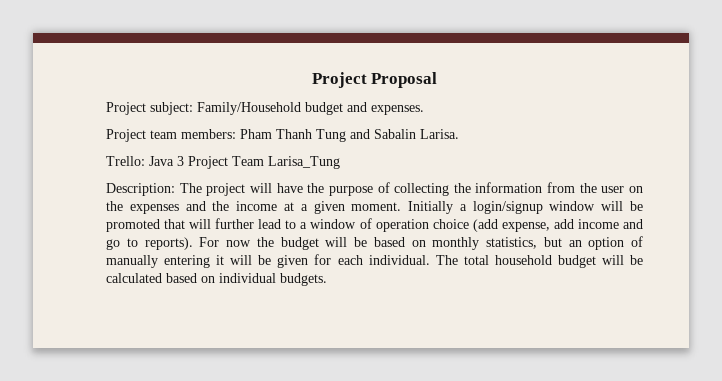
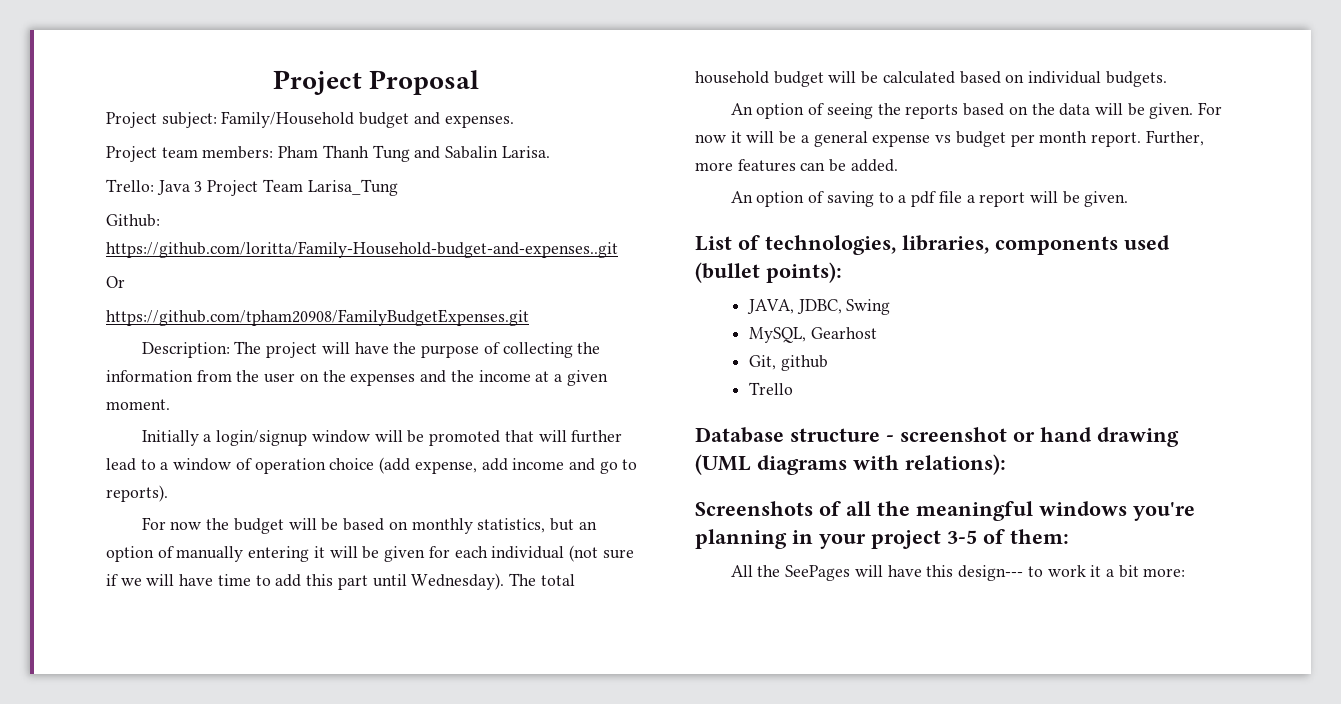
(340, 162) none -> [106,214,160,227] [106,241,618,258] [106,276,125,288] [106,309,529,326] // Github: https://github.com/loritta/Family-Household-budget-and-expenses..git // Or // https://github.com/tpham20908/FamilyBudgetExpenses.git
(402, 206) none -> (170, 404) //
(193, 243) none -> (168, 493) //
[368,255,430,265] individual. -> [491,545,634,562] [106,573,505,590] individual (not sure if we will have time to add this part until Wednesday).
(327, 279) none -> [730,102,1223,119] [695,130,1204,147] [695,159,898,172] [730,191,1129,207] [695,235,1170,255] [695,262,842,283] [746,299,891,315] [748,327,877,343] [748,355,828,371] [748,382,793,395] [695,427,1179,447] [695,454,1006,475] [695,501,1195,521] [695,529,1069,549] [730,565,1186,581] // An option of seeing the reports based on the data will be given. For now it will be a general expense vs budget per month report. Further, more features can be added. // An option of saving to a pdf file a report will be given. // List of technologies, libraries, components used (bullet points): // JAVA, JDBC, Swing // MySQL, Gearhost // Git, github // Trello // Database structure - screenshot or hand drawing (UML diagrams with relations): // Screenshots of all the meaningful windows you're planning in your project 3-5 of them: // All the SeePages will have this design--- to work it a bit more:

